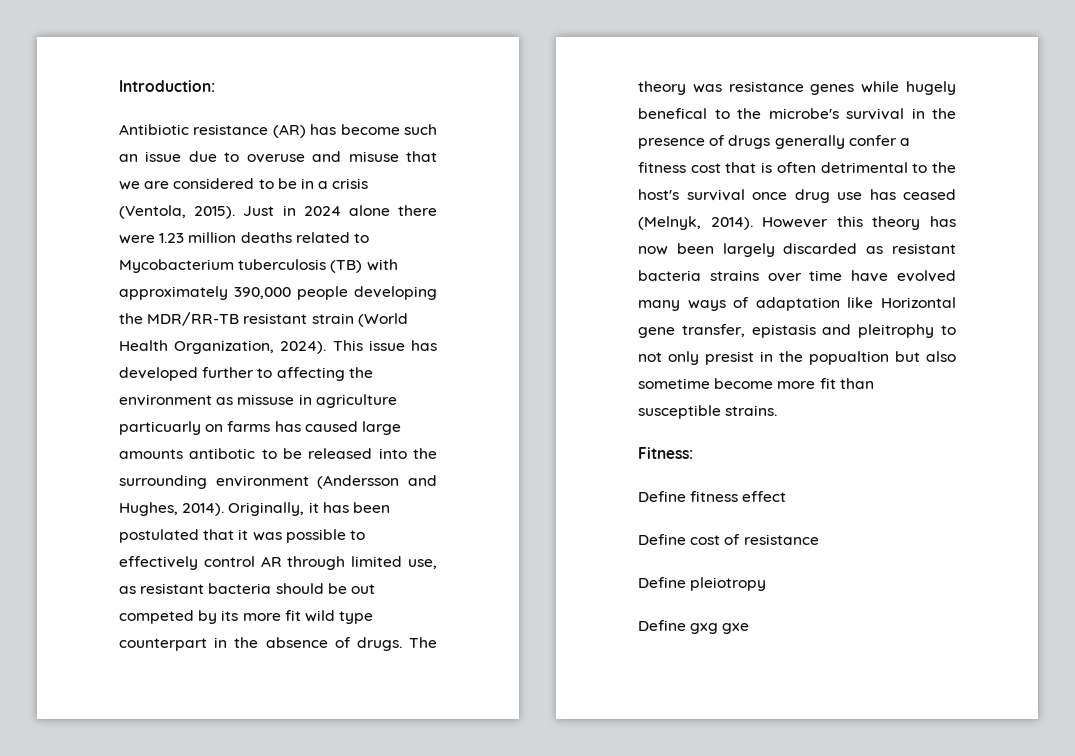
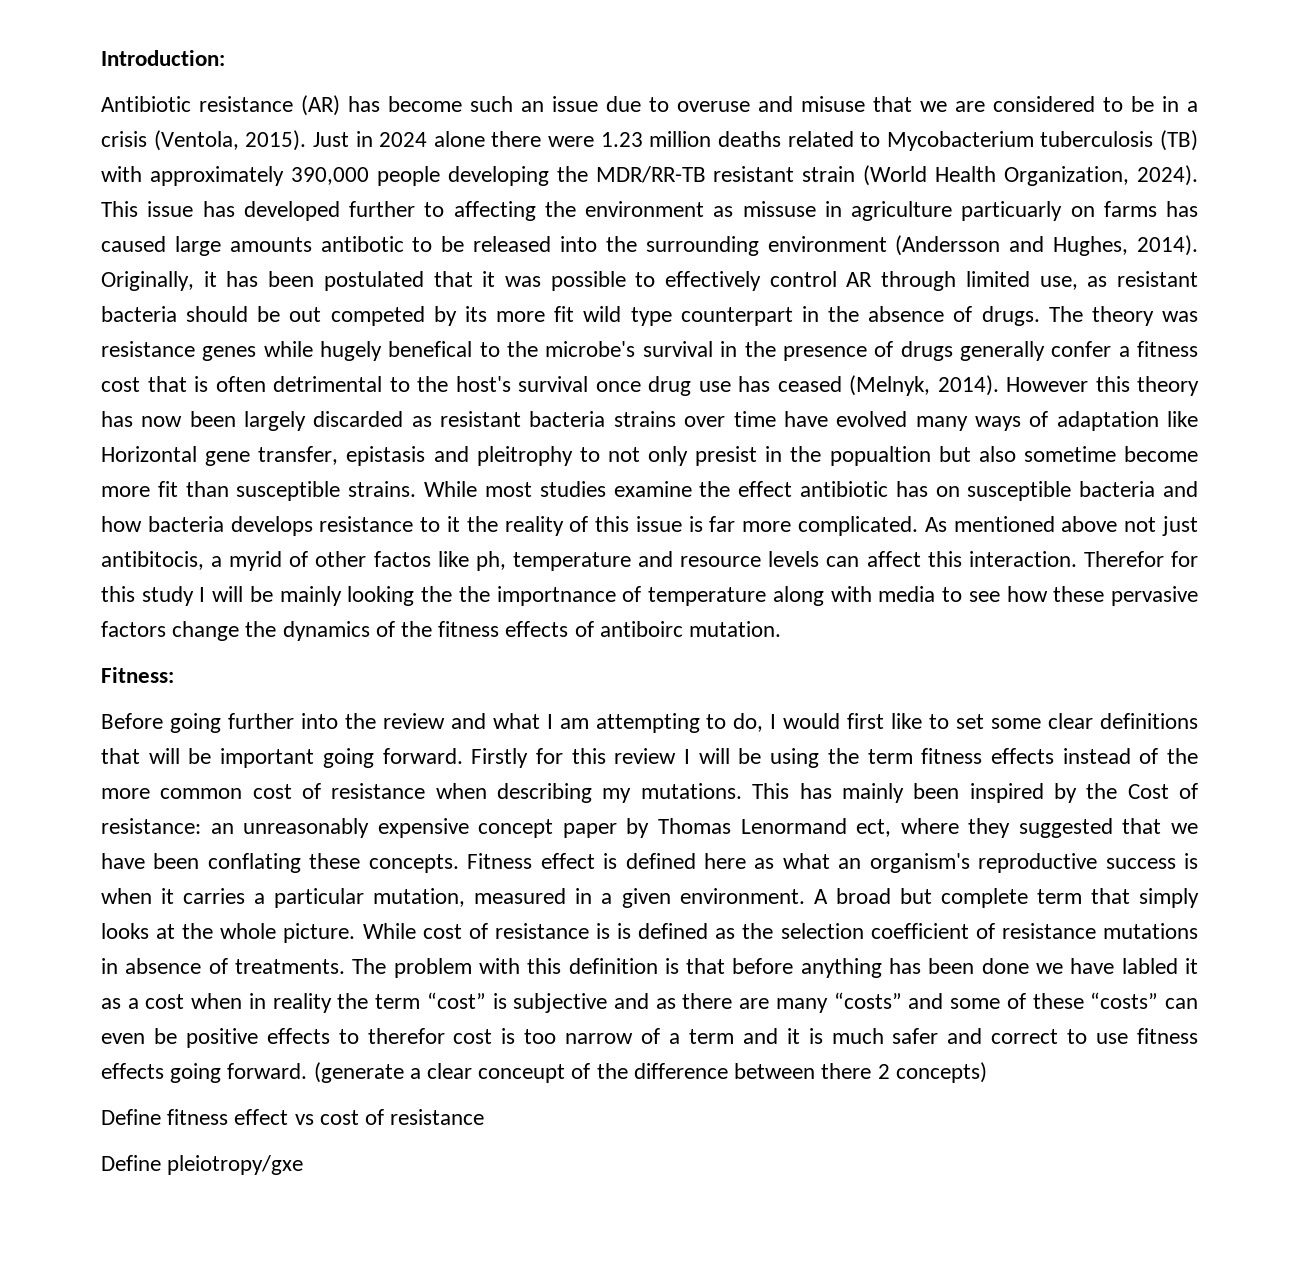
[638,447,693,459] // Fitness: -> [424,481,1198,501] [101,516,1198,536] [101,551,1198,571] [101,586,1198,606] [101,621,782,641] [101,667,174,683] [101,713,1199,733] [101,748,1199,768] [101,783,1198,803] [101,818,1198,838] [101,853,1198,873] [101,888,1199,908] [101,923,1198,943] [101,958,1198,978] [101,992,1199,1013] [101,1028,1198,1048] [101,1062,987,1083] While most studies examine the effect antibiotic has on susceptible bacteria and how bacteria develops resistance to it the reality of this issue is far more complicated. As mentioned above not just antibitocis, a myrid of other factos like ph, temperature and resource levels can affect this interaction. Therefor for this study I will be mainly looking the the importnance of temperature along with media to see how these pervasive factors change the dynamics of the fitness effects of antiboirc mutation. // Fitness: // Before going further into the review and what I am attempting to do, I would first like to set some clear definitions that will be important going forward. Firstly for this review I will be using the term fitness effects instead of the more common cost of resistance when describing my mutations. This has mainly been inspired by the Cost of resistance: an unreasonably expensive concept paper by Thomas Lenormand ect, where they suggested that we have been conflating these concepts. Fitness effect is defined here as what an organism's reproductive success is when it carries a particular mutation, measured in a given environment. A broad but complete term that simply looks at the whole picture. While cost of resistance is is defined as the selection coefficient of resistance mutations in absence of treatments. The problem with this definition is that before anything has been done we have labled it as a cost when in reality the term “cost” is subjective and as there are many “costs” and some of these “costs” can even be positive effects to therefor cost is too narrow of a term and it is much safer and correct to use fitness effects going forward. (generate a clear conceupt of the difference between there 2 concepts)
[638,534,686,545] // Define -> [294,1114,314,1125] vs
[690,577,767,591] [638,620,750,634] pleiotropy // Define gxg gxe -> [167,1155,304,1175] pleiotropy/gxe

